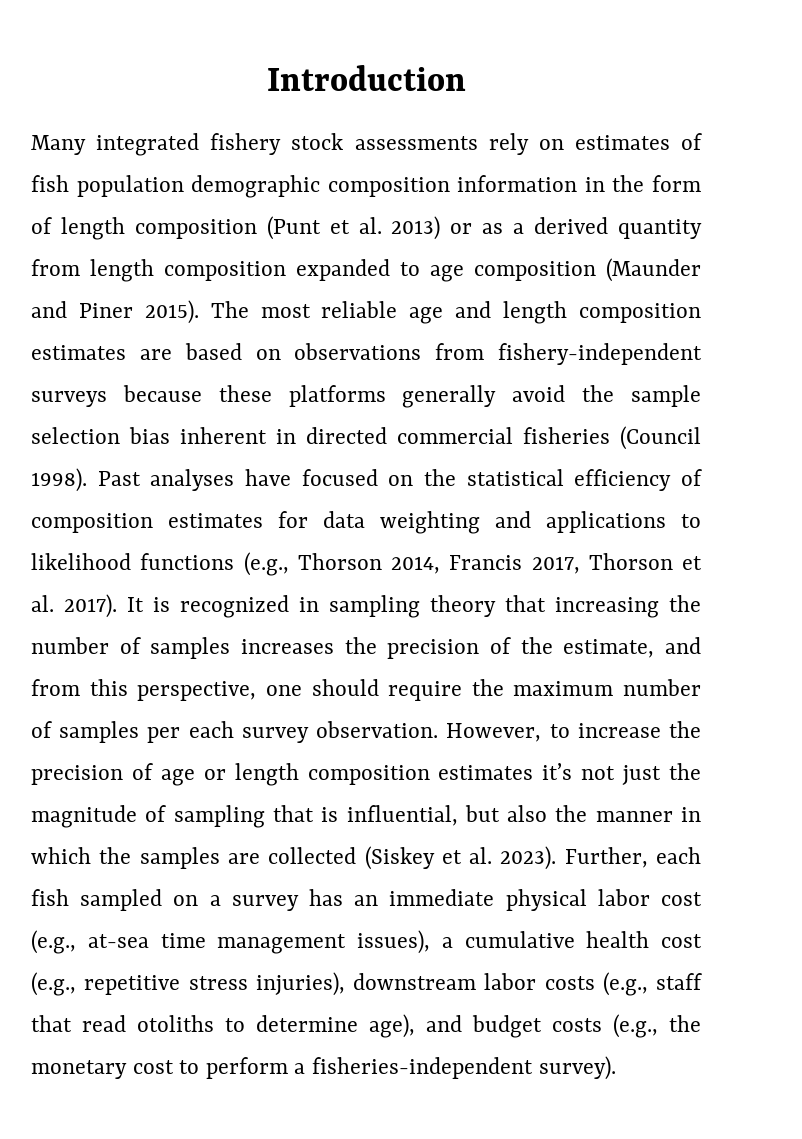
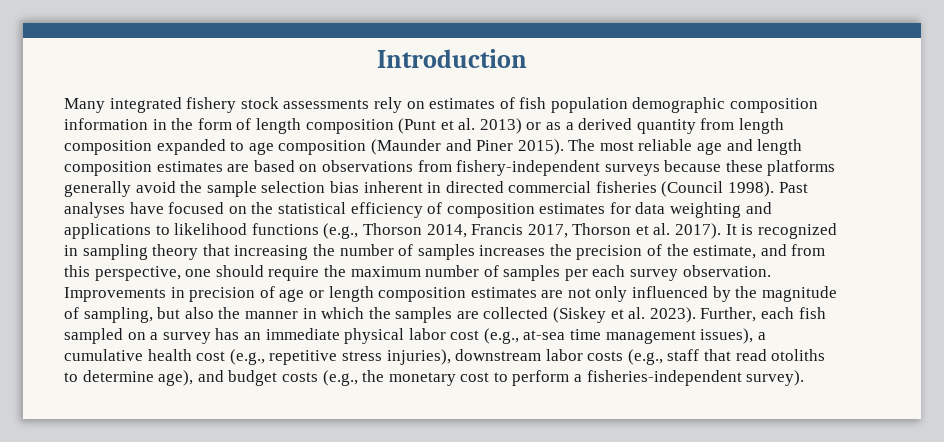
[446,721,701,742] However, to increase the -> [64,287,185,302] Improvements in
[542,763,701,785] [31,805,458,828] it’s not just the magnitude of sampling that is influential, -> [541,286,837,302] [64,307,153,323] are not only influenced by the magnitude of sampling,

